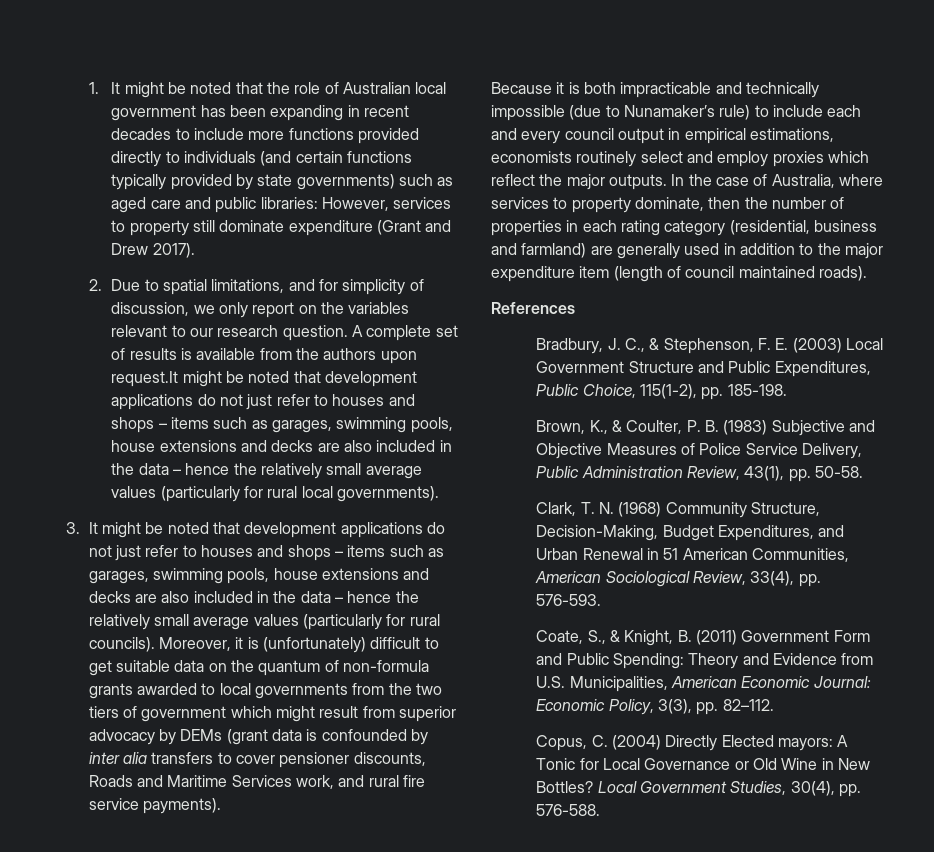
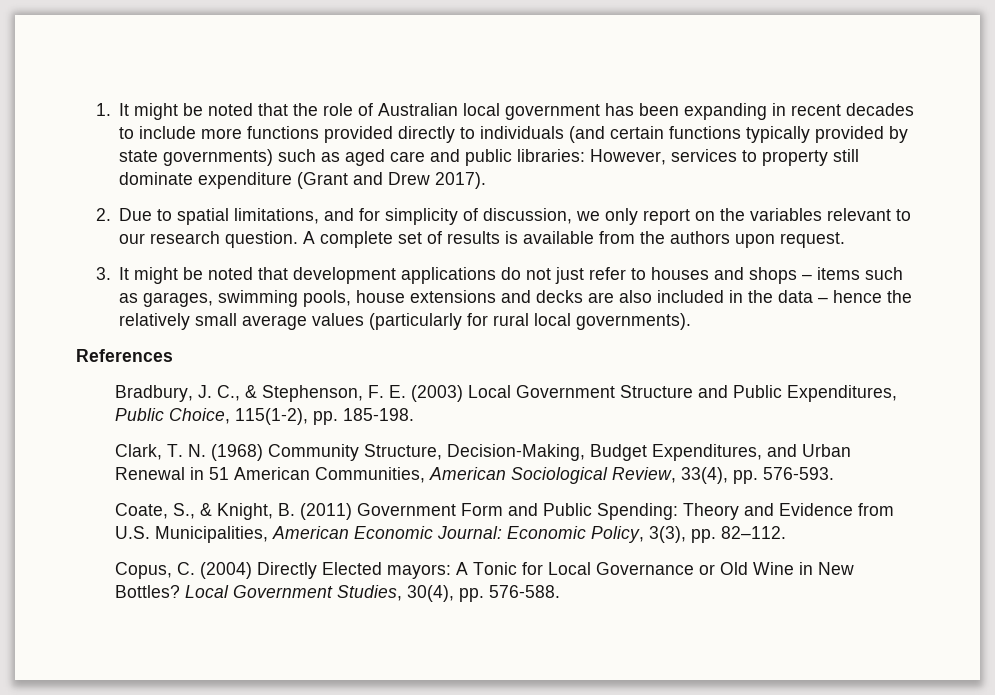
[111,371,179,387] request.It -> [780,232,846,248] [95,267,130,280] request. // 3. It
[66,522,445,538] [88,545,444,561] [88,568,430,584] [88,591,419,603] [88,614,440,630] [88,637,439,653] [88,660,429,676] [88,683,442,699] [88,706,456,722] [88,729,428,745] [88,752,426,768] [88,775,425,789] [88,798,222,814] [491,82,819,98] [491,105,862,121] [491,128,834,144] [491,151,869,167] [491,174,883,190] [491,197,845,213] [491,220,877,236] [491,243,883,259] [491,266,867,282] // 3. It might be noted that development applications do not just refer to houses and shops – items such as garages, swimming pools, house extensions and decks are also included in the data – hence the relatively small average values (particularly for rural councils). Moreover, it is (unfortunately) difficult to get suitable data on the quantum of non-formula grants awarded to local governments from the two tiers of government which might result from superior advocacy by DEMs (grant data is confounded by inter alia transfers to cover pensioner discounts, Roads and Maritime Services work, and rural fire service payments). // Because it is both impracticable and technically impossible (due to Nunamaker’s rule) to include each and every council output in empirical estimations, economists routinely select and employ proxies which reflect the major outputs. In the case of Australia, where services to property dominate, then the number of properties in each rating category (residential, business and farmland) are generally used in addition to the major expenditure item (length of council maintained roads). -> (692, 321) none
[536,420,876,436] [536,443,863,459] [536,466,864,482] // Brown, K., & Coulter, P. B. (1983) Subjective and Objective Measures of Police Service Delivery, Public Administration Review, 43(1), pp. 50-58. -> (415, 414) none

